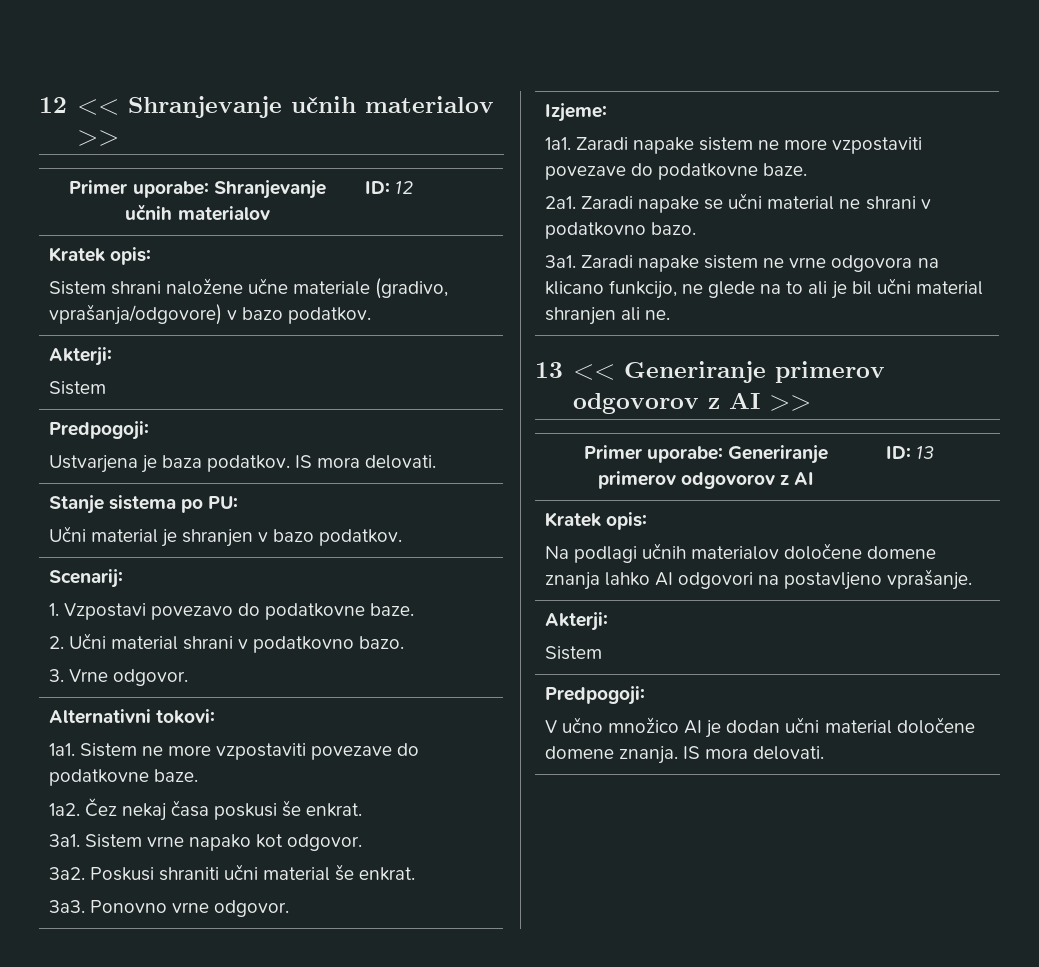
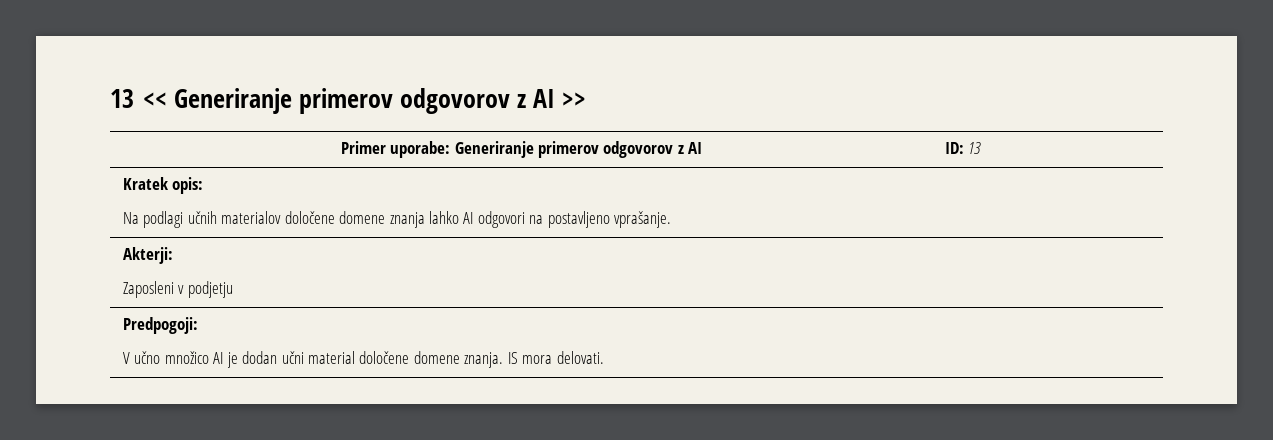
[39,96,494,118] [76,130,119,146] [69,180,326,199] [125,204,270,221] [364,181,413,194] [48,247,151,265] [48,278,449,299] [48,304,372,325] [48,347,112,366] [48,381,106,395] [48,421,149,440] [48,455,437,473] [48,495,239,514] [48,526,403,547] [48,569,123,588] [48,603,415,620] [48,633,405,653] [48,669,188,686] [48,709,215,724] [48,743,420,760] [48,769,198,786] [48,798,363,821] [48,834,363,851] [48,864,416,881] [48,900,290,917] [544,103,607,122] [544,137,923,154] [544,163,808,180] [544,193,931,213] [544,222,696,239] [544,255,939,272] [544,278,983,299] [544,307,670,325] 12 << Shranjevanje učnih materialov >> // Primer uporabe: Shranjevanje učnih materialov | ID: 12 // Kratek opis: // Sistem shrani naložene učne materiale (gradivo, vprašanja/odgovore) v bazo podatkov. // Akterji: // Sistem // Predpogoji: // Ustvarjena je baza podatkov. IS mora delovati. // Stanje sistema po PU: // Učni material je shranjen v bazo podatkov. // Scenarij: // 1. Vzpostavi povezavo do podatkovne baze. // 2. Učni material shrani v podatkovno bazo. // 3. Vrne odgovor. // Alternativni tokovi: // 1a1. Sistem ne more vzpostaviti povezave do podatkovne baze. // 1a2. Čez nekaj časa poskusi še enkrat. // 3a1. Sistem vrne napako kot odgovor. // 3a2. Poskusi shraniti učni material še enkrat. // 3a3. Ponovno vrne odgovor. // Izjeme: // 1a1. Zaradi napake sistem ne more vzpostaviti povezave do podatkovne baze. // 2a1. Zaradi napake se učni material ne shrani v podatkovno bazo. // 3a1. Zaradi napake sistem ne vrne odgovora na klicano funkcijo, ne glede na to ali je bil učni material shranjen ali ne. // -> (110, 98) none
[544,646,602,660] Sistem -> [122,281,233,298] Zaposleni v podjetju

